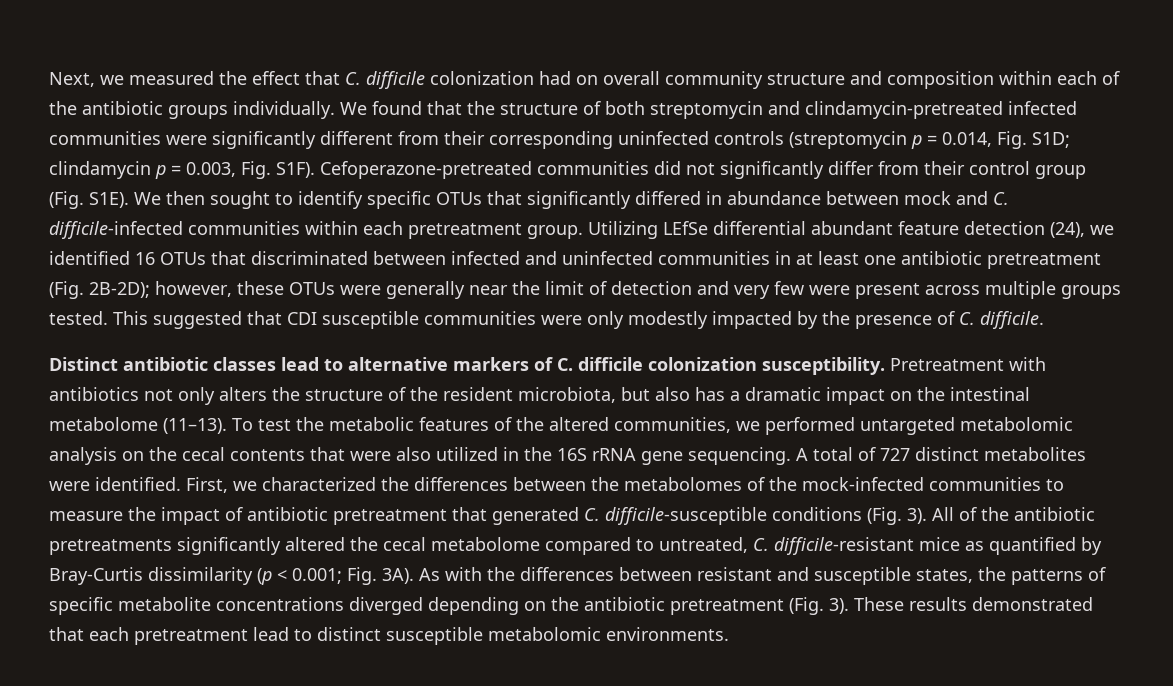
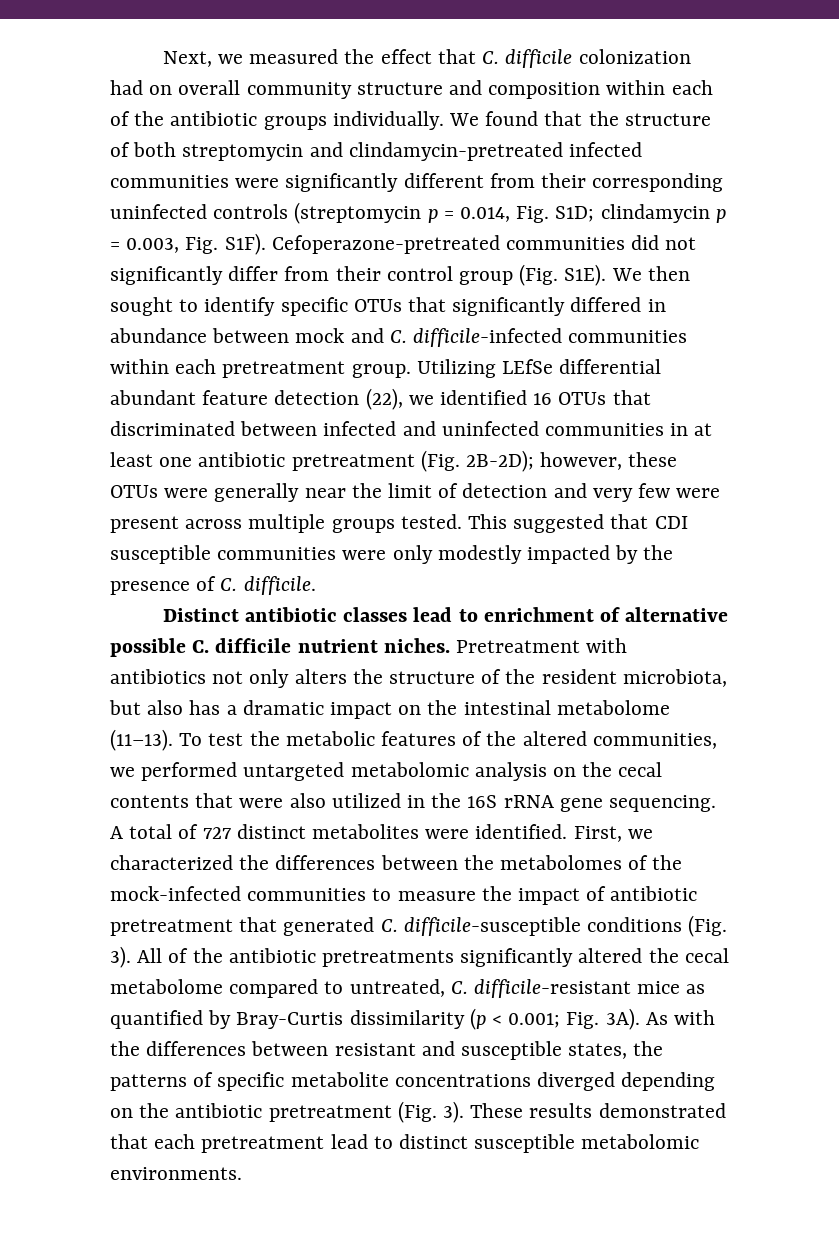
[1050,222,1085,238] (24), -> [365,388,403,410] (22),
[348,357,885,375] alternative markers of C. difficile colonization susceptibility. -> [483,607,729,622] [110,638,450,657] enrichment of alternative possible C. difficile nutrient niches.

